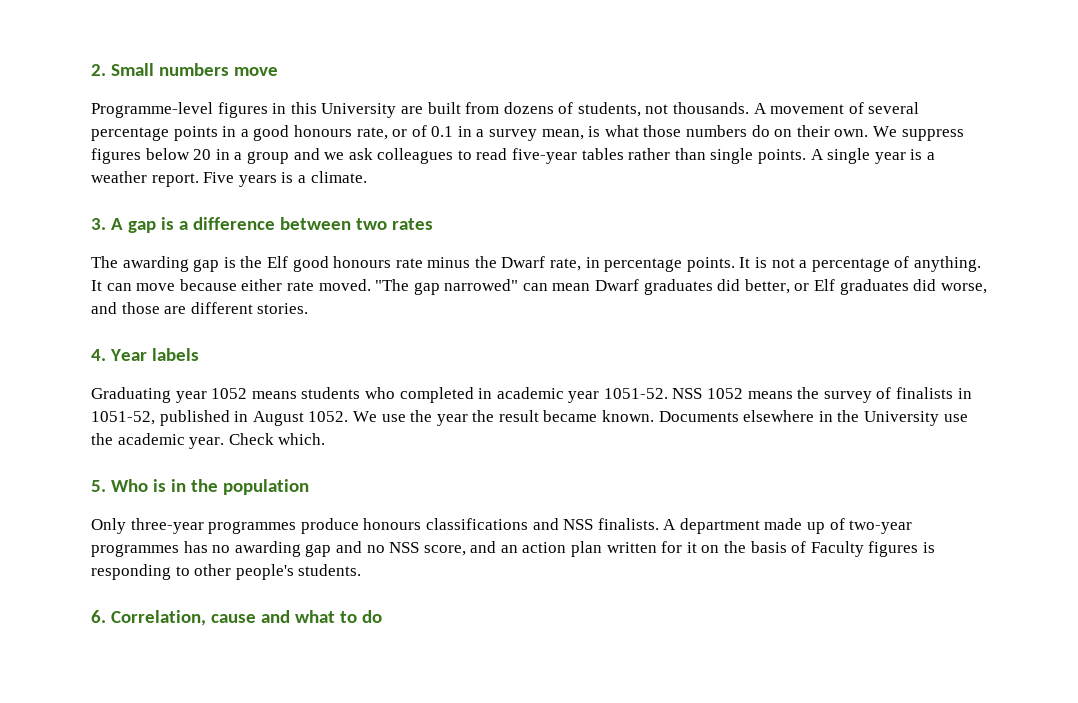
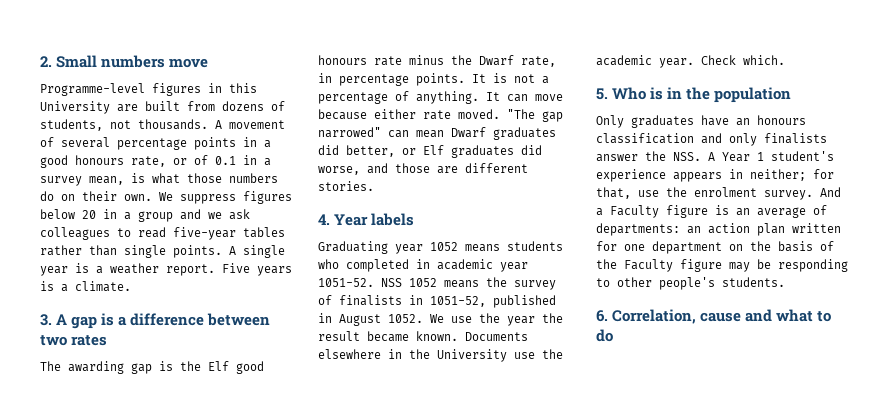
[130,518,913,534] [91,541,497,557] three-year programmes produce honours classifications and NSS finalists. A department made up of two-year programmes has no awarding gap and no NSS score, and -> [631,115,806,128] [596,133,827,146] [596,151,834,162] [596,169,834,182] [596,187,841,200] [596,205,827,218] [596,223,680,236] graduates have an honours classification and only finalists answer the NSS. A Year 1 student's experience appears in neither; for that, use the enrolment survey. And a Faculty figure is an average of departments:
[686,542,697,553] it -> [624,241,722,254] one department
[810,541,935,557] Faculty figures is -> [596,259,771,272] the Faculty figure may be

